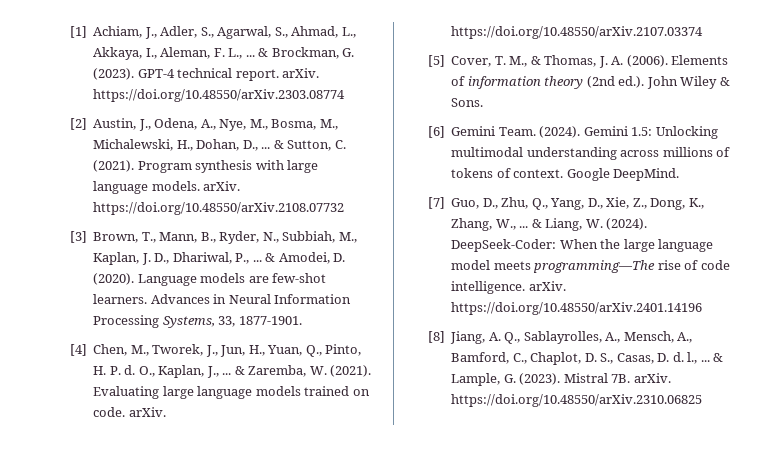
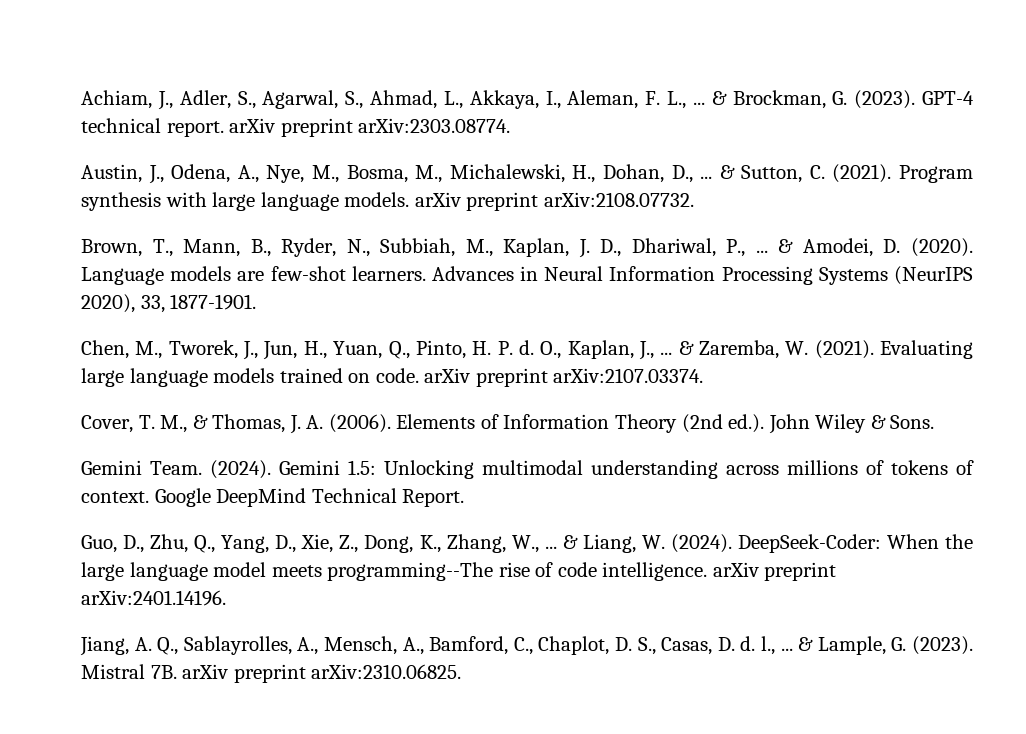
[69,26,87,38] [1] -> (81, 99) none
[282,68,320,78] [93,89,346,102] [69,118,87,130] arXiv. https://doi.org/10.48550/arXiv.2303.08774 // [2] -> [229,118,511,137] arXiv preprint arXiv:2303.08774. //
[203,181,241,191] [93,202,345,215] [69,231,87,243] arXiv. https://doi.org/10.48550/arXiv.2108.07732 // [3] -> [414,192,694,211] arXiv preprint arXiv:2108.07732. //
[162,316,215,328] Systems, -> [818,266,974,285] [81,294,136,313] Systems (NeurIPS 2020),
[69,344,87,356] [4] -> (257, 302) none
[128,407,166,417] [451,26,704,39] [427,55,445,67] arXiv. https://doi.org/10.48550/arXiv.2107.03374 // [5] -> [424,368,704,387] arXiv preprint arXiv:2107.03374. //
[467,76,584,89] information theory -> [503,414,677,433] Information Theory
[427,126,445,138] [6] -> (935, 422) none
[613,168,680,181] [427,197,445,209] DeepMind. // [7] -> [216,488,465,507] DeepMind Technical Report. //
[533,260,656,273] programming—The -> [327,562,494,581] programming--The
[528,281,566,291] [451,302,703,315] [427,331,445,343] arXiv. https://doi.org/10.48550/arXiv.2401.14196 // [8] -> [712,562,837,581] [81,590,227,606] arXiv preprint arXiv:2401.14196. //
[633,373,671,383] [451,394,703,407] arXiv. https://doi.org/10.48550/arXiv.2310.06825 -> [182,664,462,683] arXiv preprint arXiv:2310.06825.

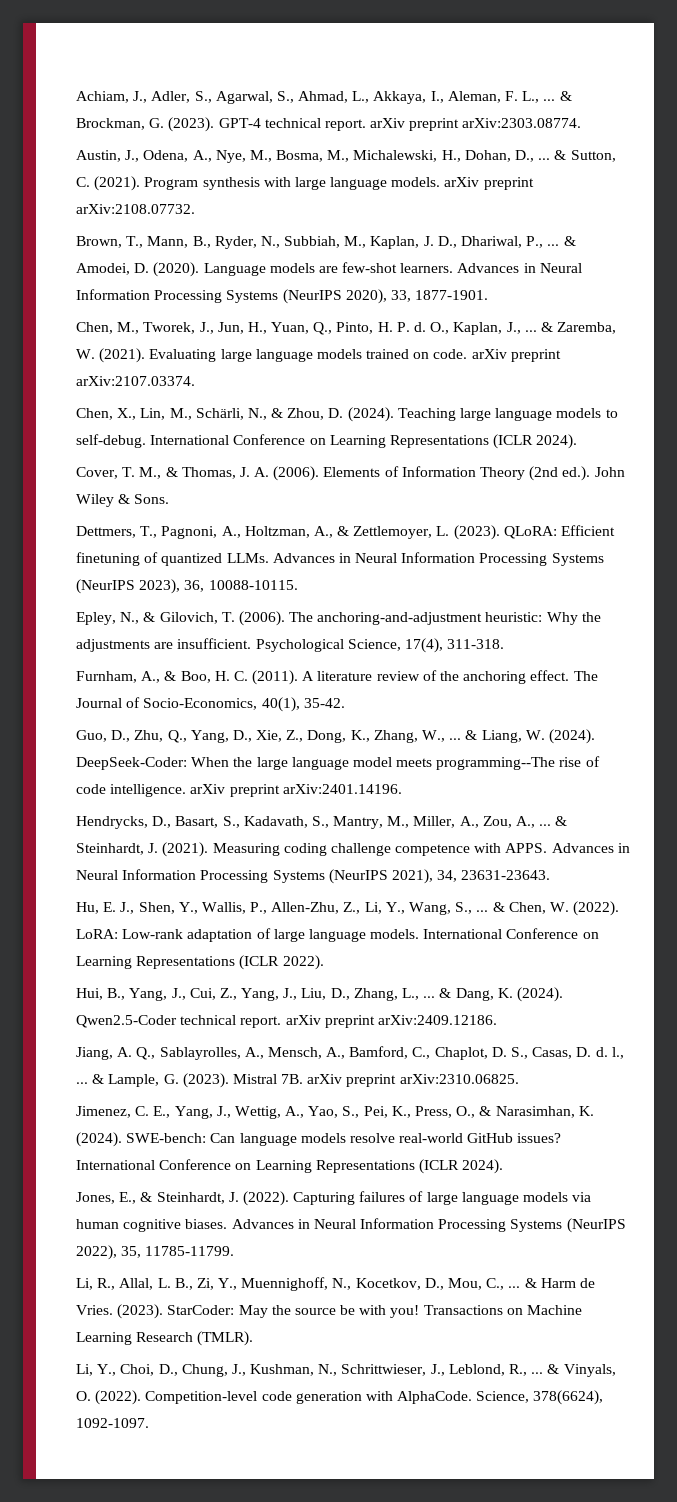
(704, 375) none -> [75,407,618,422] [75,434,578,449] // Chen, X., Lin, M., Schärli, N., & Zhou, D. (2024). Teaching large language models to self-debug. International Conference on Learning Representations (ICLR 2024).
[81,460,974,479] [81,488,465,507] Gemini Team. (2024). Gemini 1.5: Unlocking multimodal understanding across millions of tokens of context. Google DeepMind Technical Report. -> [75,525,615,540] [75,552,604,566] [75,579,298,594] [75,611,601,626] [75,638,505,653] [75,670,598,685] [75,697,345,712] Dettmers, T., Pagnoni, A., Holtzman, A., & Zettlemoyer, L. (2023). QLoRA: Efficient finetuning of quantized LLMs. Advances in Neural Information Processing Systems (NeurIPS 2023), 36, 10088-10115. // Epley, N., & Gilovich, T. (2006). The anchoring-and-adjustment heuristic: Why the adjustments are insufficient. Psychological Science, 17(4), 311-318. // Furnham, A., & Boo, H. C. (2011). A literature review of the anchoring effect. The Journal of Socio-Economics, 40(1), 35-42.
(227, 598) none -> [75,816,568,829] [75,842,630,857] [75,869,551,884] [75,901,620,916] [75,928,599,942] [75,955,324,970] [75,987,563,1002] [75,1015,497,1028] // Hendrycks, D., Basart, S., Kadavath, S., Mantry, M., Miller, A., Zou, A., ... & Steinhardt, J. (2021). Measuring coding challenge competence with APPS. Advances in Neural Information Processing Systems (NeurIPS 2021), 34, 23631-23643. // Hu, E. J., Shen, Y., Wallis, P., Allen-Zhu, Z., Li, Y., Wang, S., ... & Chen, W. (2022). LoRA: Low-rank adaptation of large language models. International Conference on Learning Representations (ICLR 2022). // Hui, B., Yang, J., Cui, Z., Yang, J., Liu, D., Zhang, L., ... & Dang, K. (2024). Qwen2.5-Coder technical report. arXiv preprint arXiv:2409.12186.
(462, 671) none -> [75,1106,594,1119] [75,1132,562,1147] [75,1159,504,1174] [75,1191,592,1206] [75,1218,626,1233] [75,1245,235,1260] [75,1277,595,1291] [75,1304,582,1319] [75,1331,254,1346] [75,1364,616,1377] [75,1390,604,1405] [75,1418,149,1428] // Jimenez, C. E., Yang, J., Wettig, A., Yao, S., Pei, K., Press, O., & Narasimhan, K. (2024). SWE-bench: Can language models resolve real-world GitHub issues? International Conference on Learning Representations (ICLR 2024). // Jones, E., & Steinhardt, J. (2022). Capturing failures of large language models via human cognitive biases. Advances in Neural Information Processing Systems (NeurIPS 2022), 35, 11785-11799. // Li, R., Allal, L. B., Zi, Y., Muennighoff, N., Kocetkov, D., Mou, C., ... & Harm de Vries. (2023). StarCoder: May the source be with you! Transactions on Machine Learning Research (TMLR). // Li, Y., Choi, D., Chung, J., Kushman, N., Schrittwieser, J., Leblond, R., ... & Vinyals, O. (2022). Competition-level code generation with AlphaCode. Science, 378(6624), 1092-1097.

